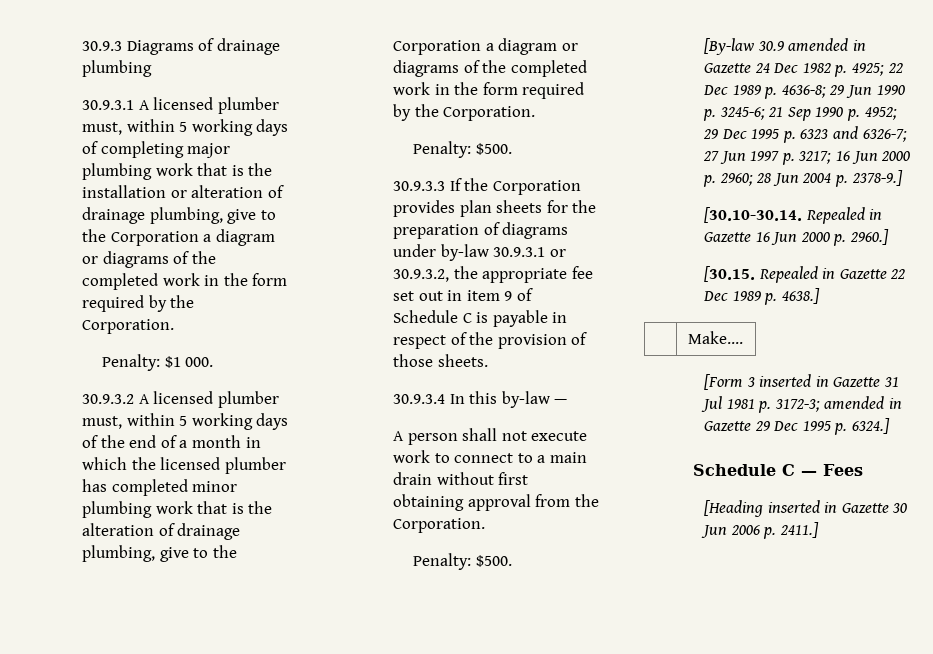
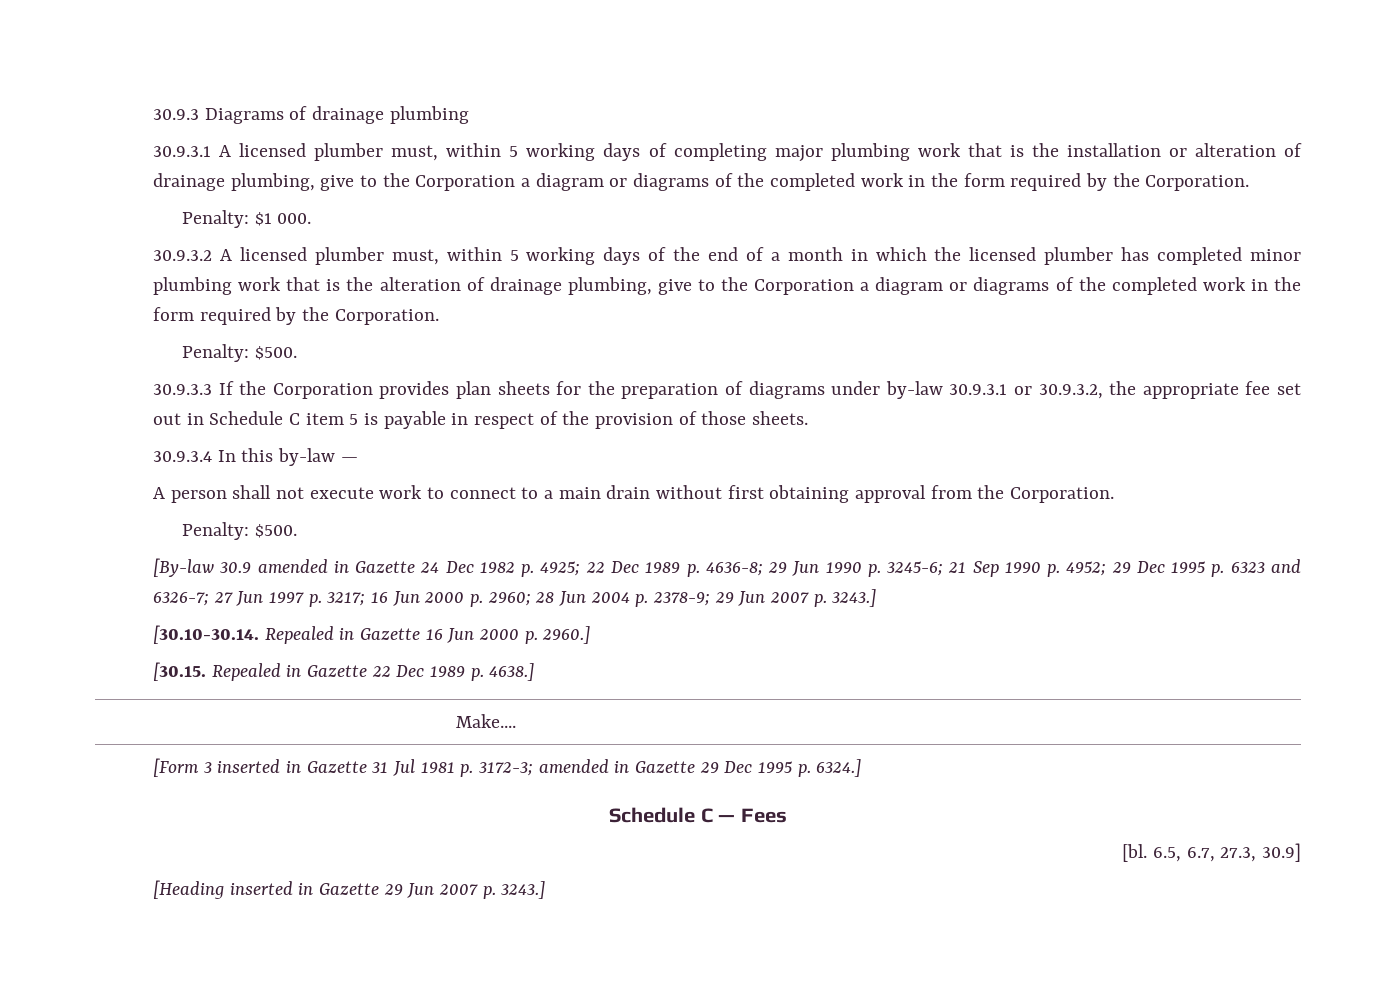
[466,288,534,301] [393,310,472,323] item 9 of Schedule C -> [209,411,359,425] Schedule C item 5
[851,170,903,186] 2378-9.] -> [653,589,877,607] 2378-9; 29 Jun 2007 p. 3243.]
(863, 470) none -> [1122,843,1302,862] // [bl. 6.5, 6.7, 27.3, 30.9]
[892,503,908,513] [701,522,819,539] 30 Jun 2006 p. 2411.] -> [383,881,546,899] 29 Jun 2007 p. 3243.]

